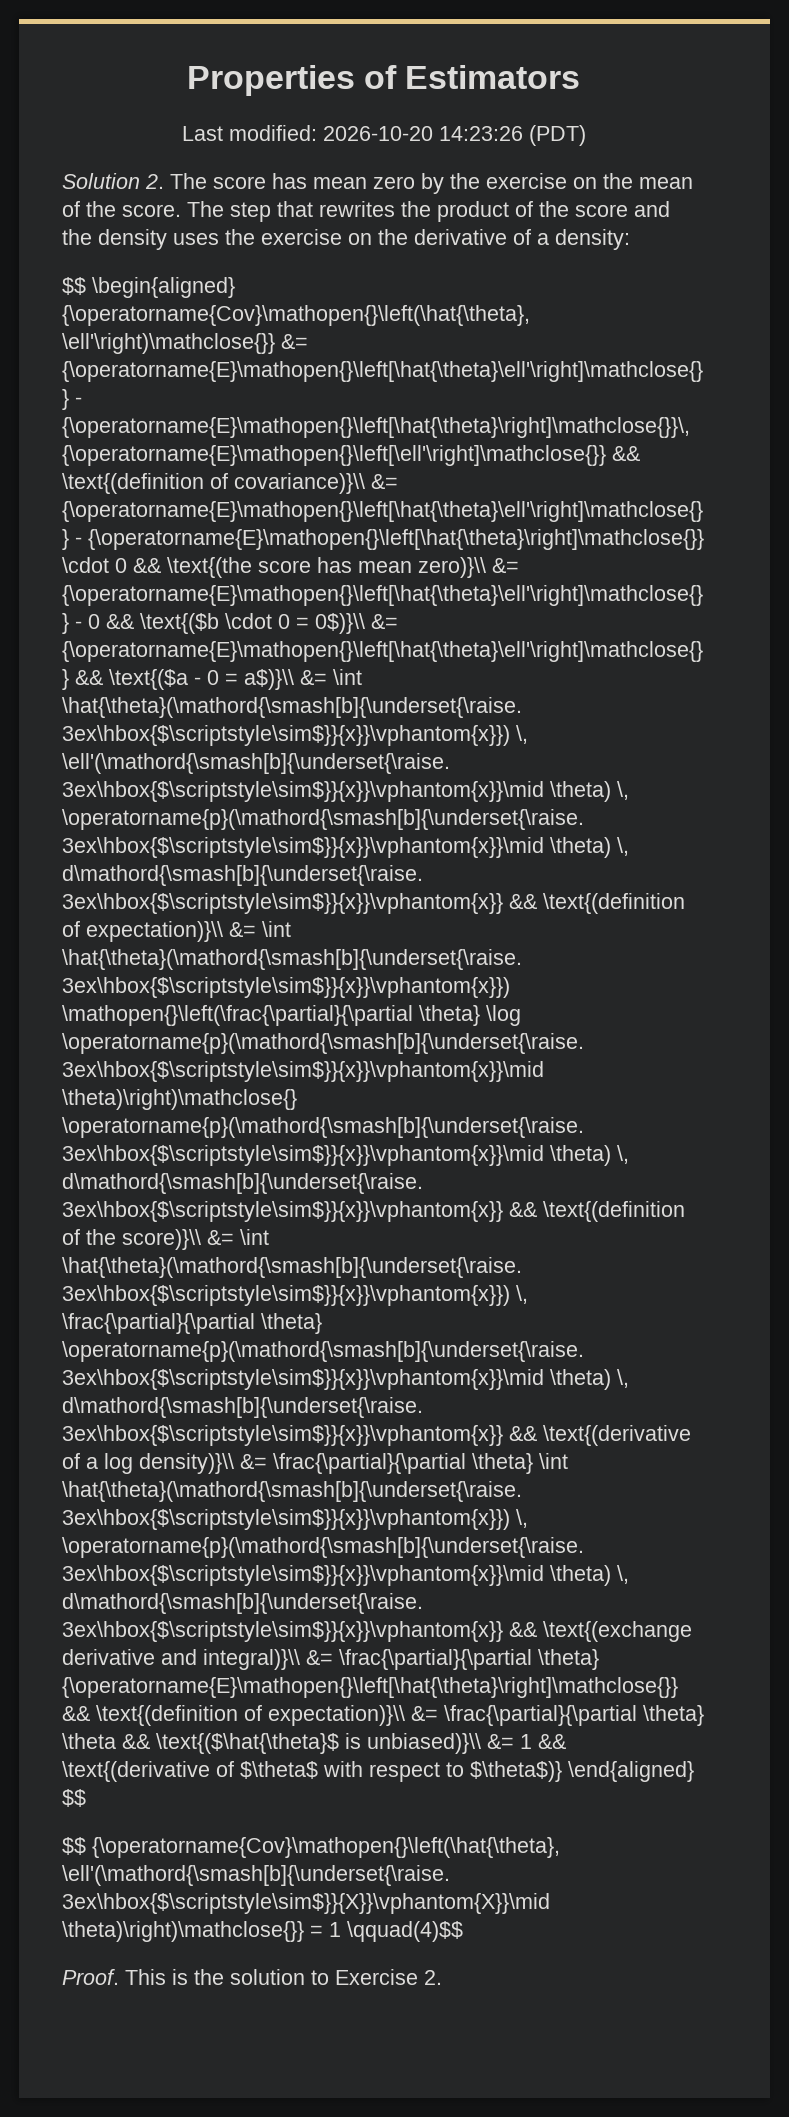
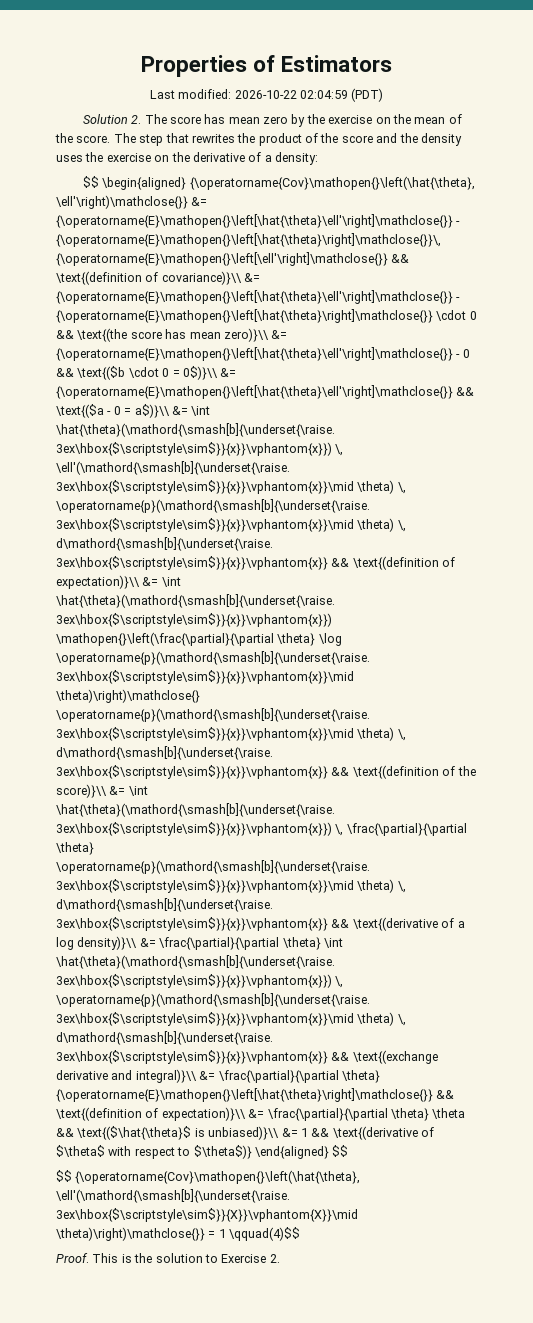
[322,126,523,141] 2026-10-20 14:23:26 -> [234,90,348,99] 2026-10-22 02:04:59

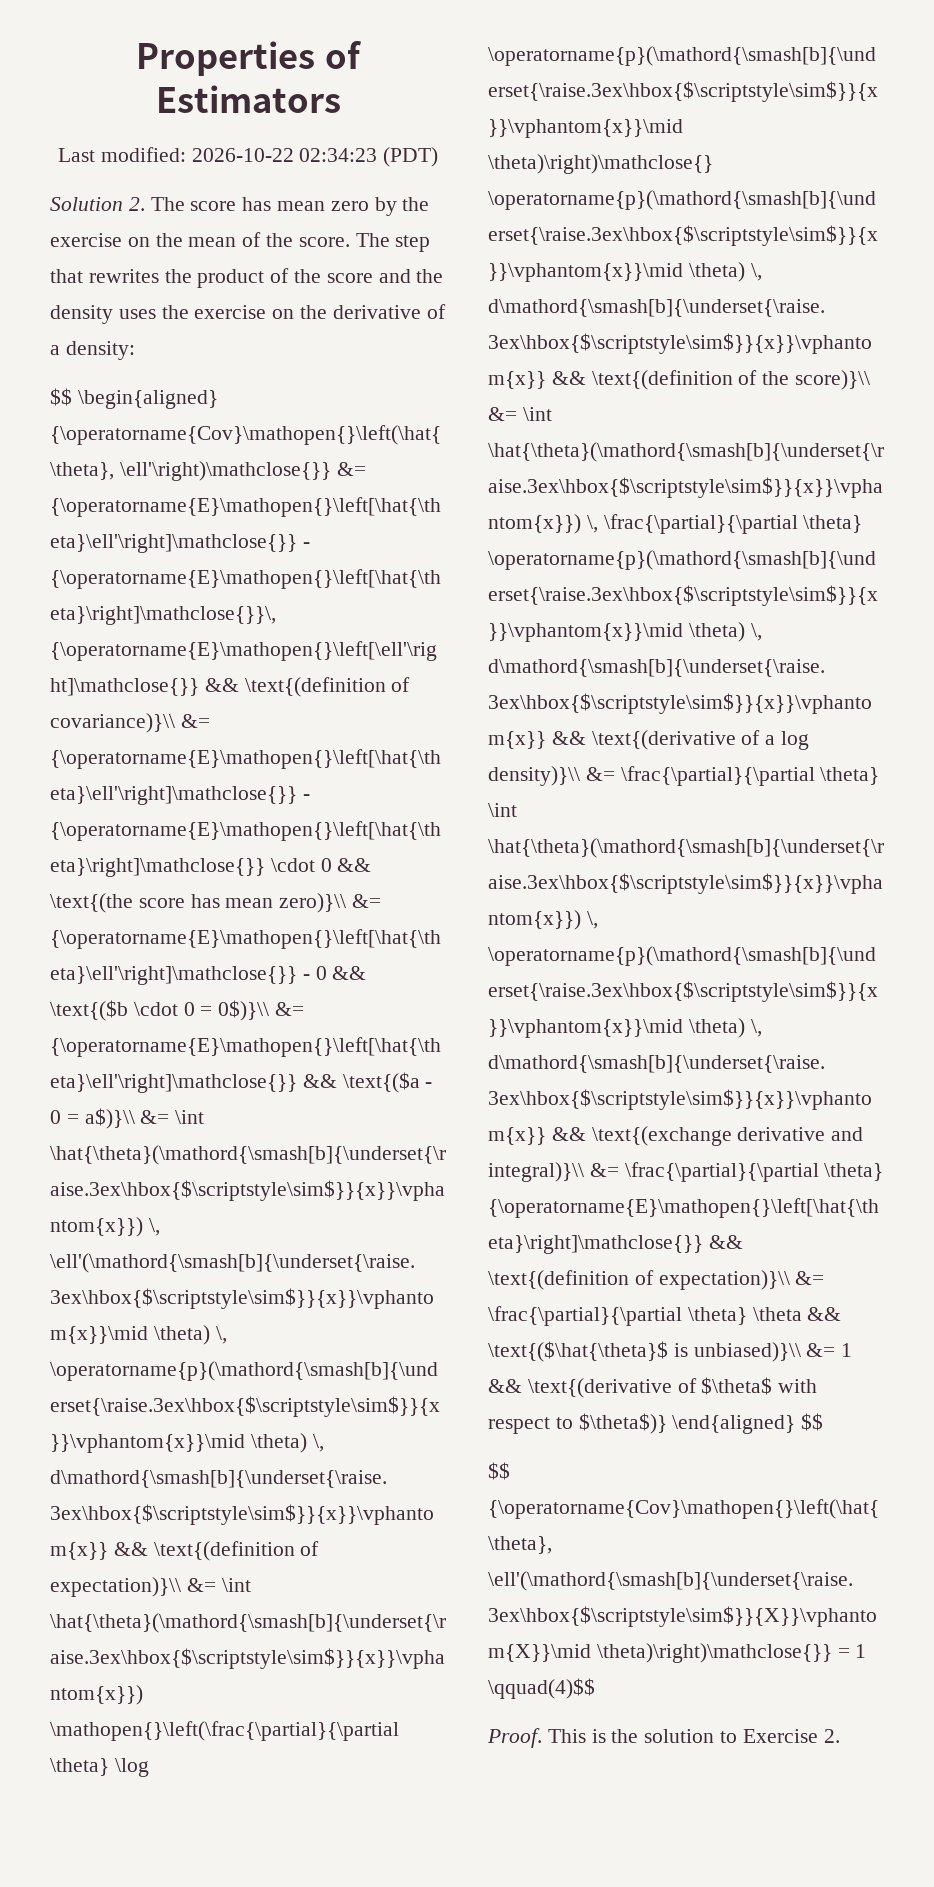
[299,90,348,99] 02:04:59 -> [299,148,378,162] 02:34:23

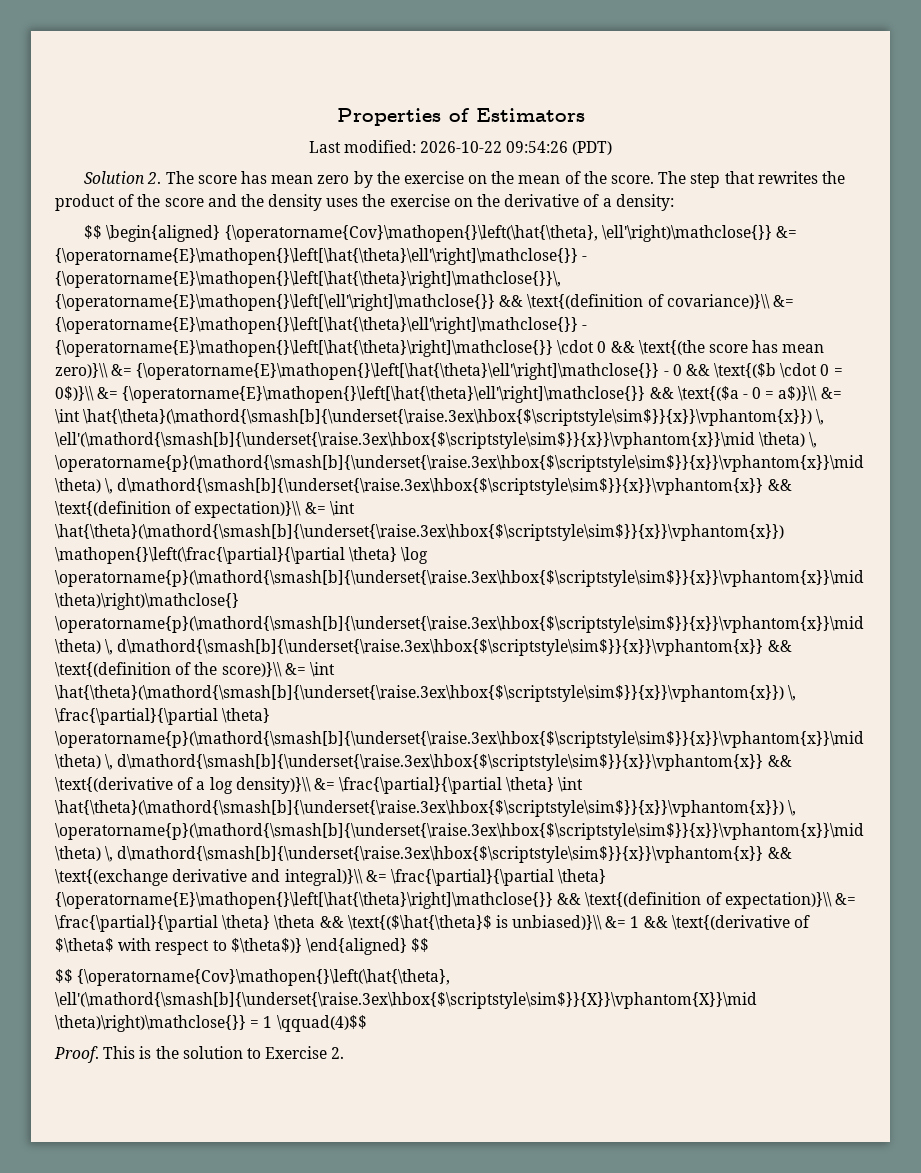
[299,148,378,162] 02:34:23 -> [506,141,569,153] 09:54:26

